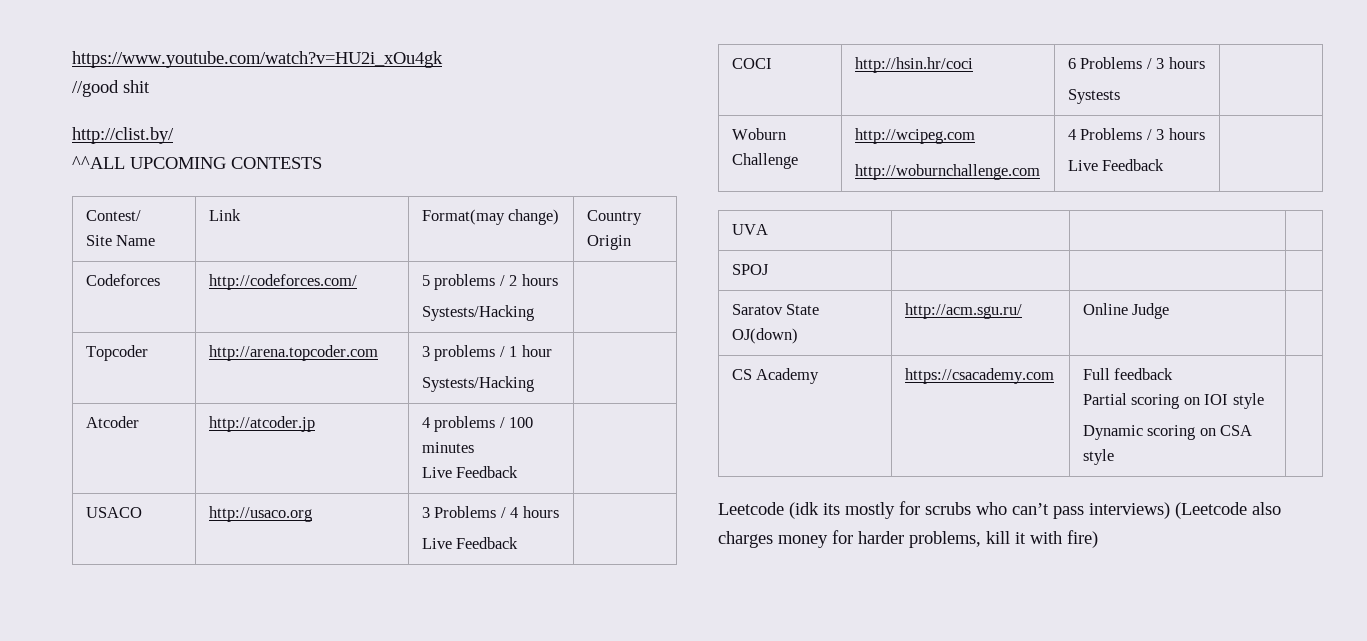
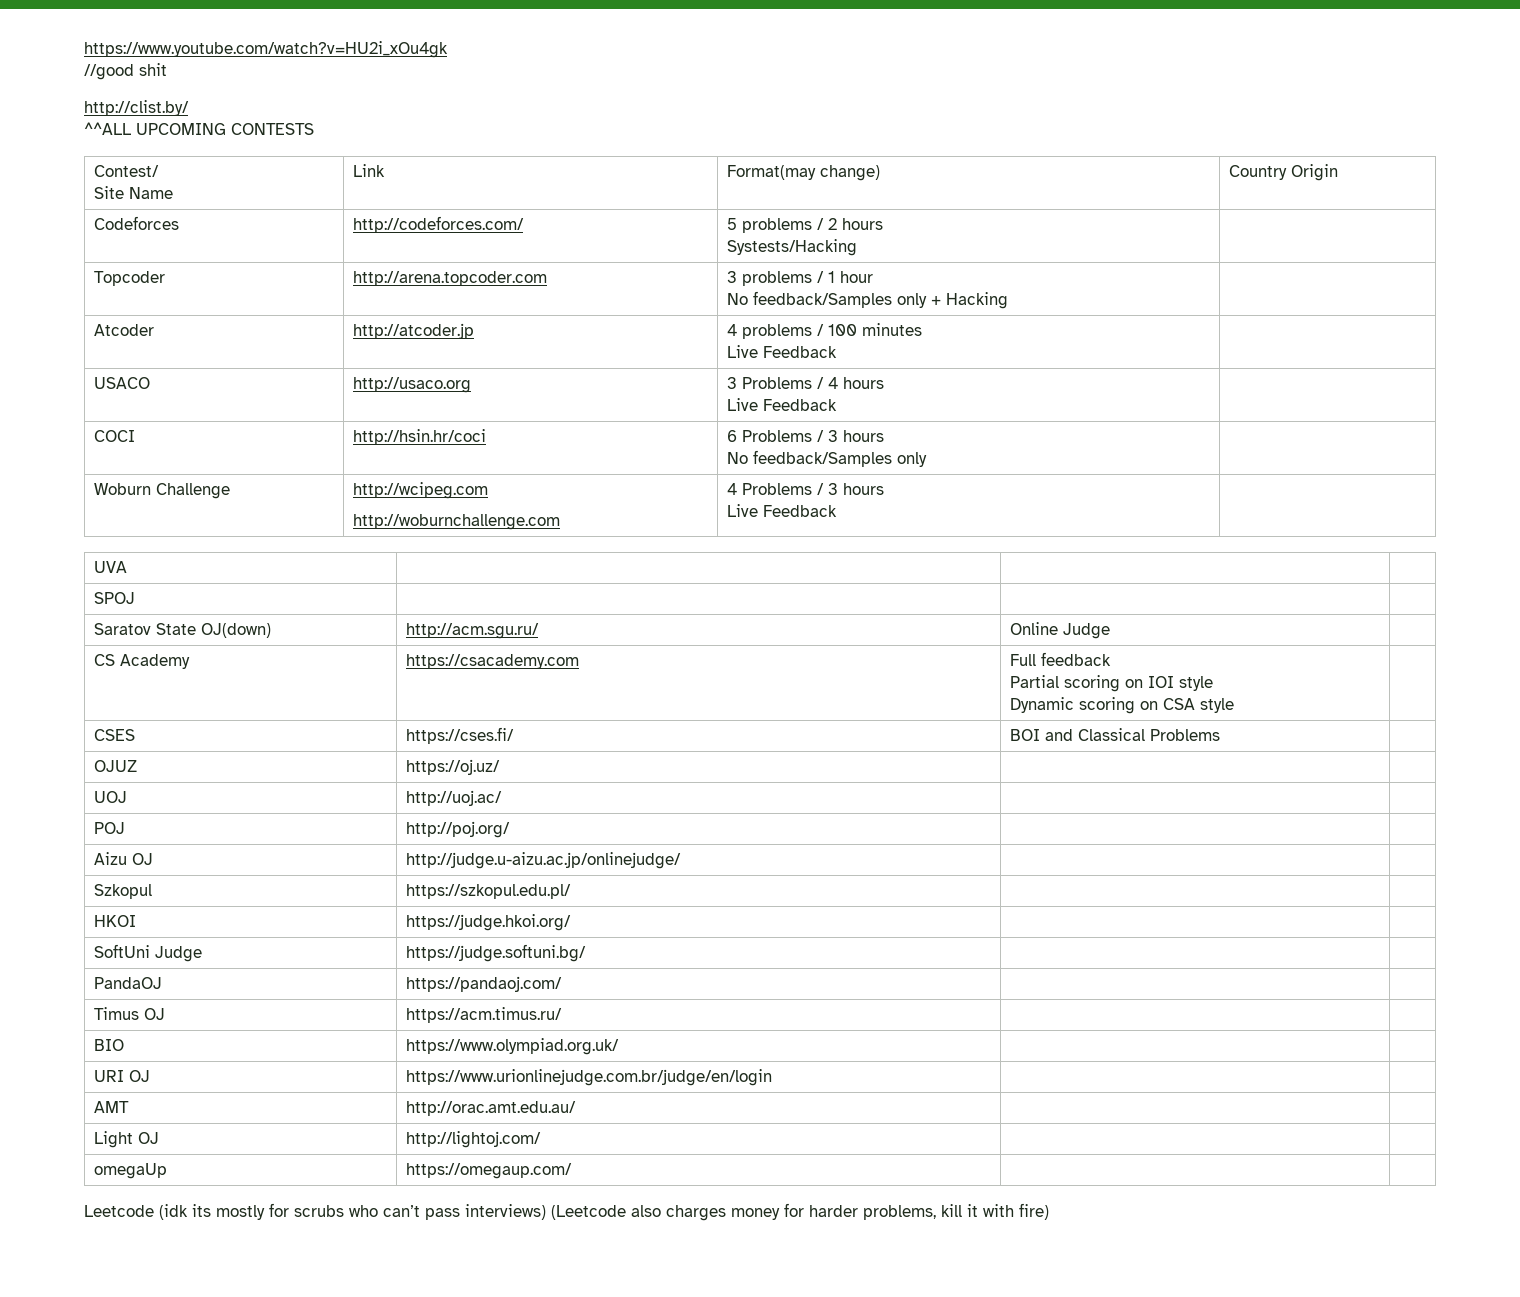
[421,376,534,392] Systests/Hacking -> [727,291,1009,309] No feedback/Samples only + Hacking
[1067,89,1120,104] Systests -> [727,450,928,467] No feedback/Samples only
(1114, 457) none -> [94,729,136,741] [406,727,515,744] [1010,728,1221,741] [94,760,138,772] [406,759,501,775] [94,791,128,803] [406,790,503,806] [94,822,126,834] [406,821,511,838] [94,852,154,865] [406,852,682,869] [94,884,153,899] [406,884,572,899] [94,915,137,927] [406,914,572,931] [94,944,203,962] [406,944,587,962] [94,977,163,989] [406,976,563,992] [94,1007,166,1020] [406,1007,563,1023] [94,1039,125,1051] [406,1038,620,1055] [94,1070,151,1082] [406,1069,773,1086] [94,1101,130,1113] [406,1101,577,1116] [94,1131,160,1148] [406,1131,542,1148] [94,1163,168,1179] [406,1163,573,1179] // CSES | https://cses.fi/ | BOI and Classical Problems | // OJUZ | https://oj.uz/ | | // UOJ | http://uoj.ac/ | | // POJ | http://poj.org/ | | // Aizu OJ | http://judge.u-aizu.ac.jp/onlinejudge/ | | // Szkopul | https://szkopul.edu.pl/ | | // HKOI | https://judge.hkoi.org/ | | // SoftUni Judge | https://judge.softuni.bg/ | | // PandaOJ | https://pandaoj.com/ | | // Timus OJ | https://acm.timus.ru/ | | // BIO | https://www.olympiad.org.uk/ | | // URI OJ | https://www.urionlinejudge.com.br/judge/en/login | | // AMT | http://orac.amt.edu.au/ | | // Light OJ | http://lightoj.com/ | | // omegaUp | https://omegaup.com/ | |

